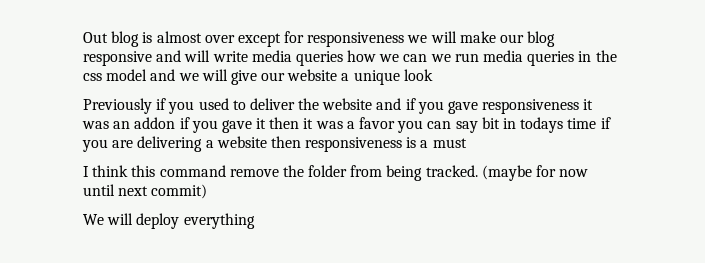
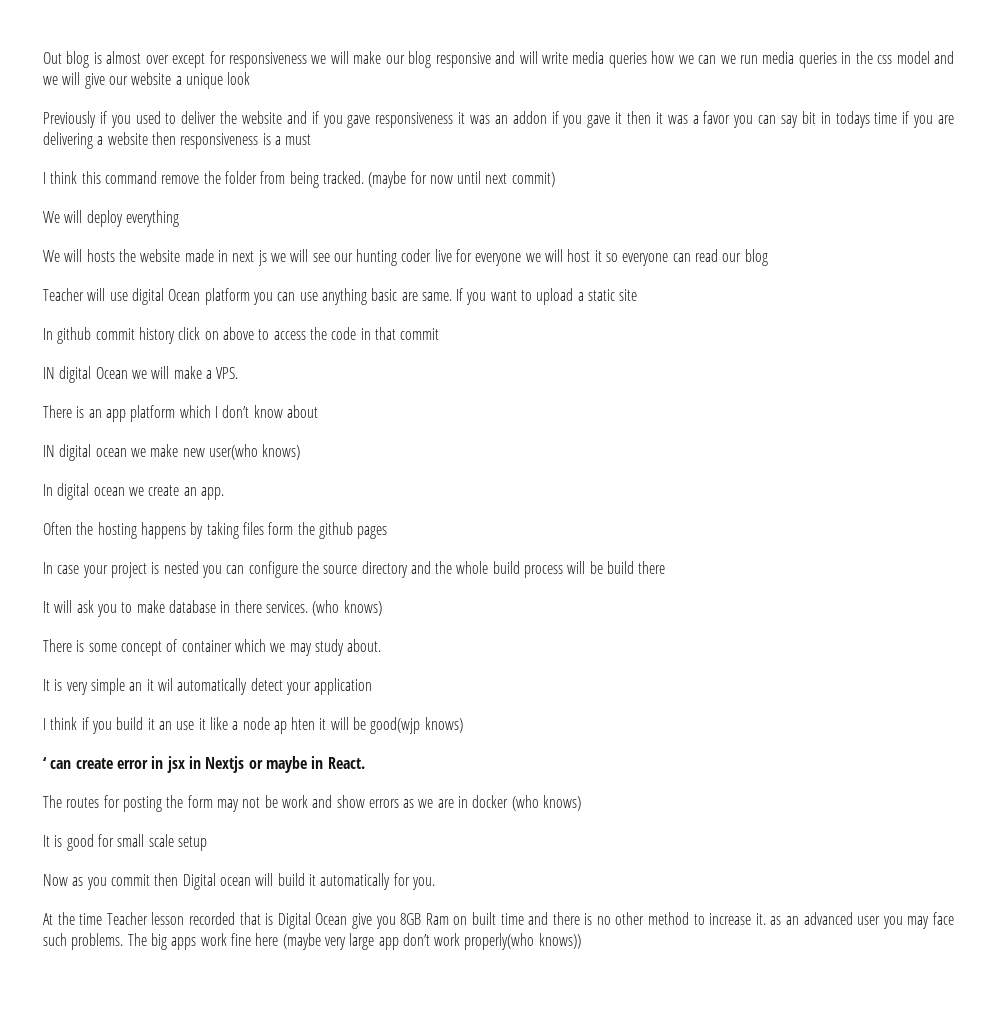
(255, 221) none -> [43,249,768,266] [43,288,638,305] [43,327,440,344] [43,366,239,383] [43,405,318,422] [43,444,301,461] [43,483,224,500] [43,522,388,539] [43,561,666,578] [43,600,382,617] [43,639,382,656] [43,678,373,695] [43,717,463,734] [43,756,365,773] [43,795,582,812] [43,834,207,851] [43,873,435,890] [43,912,954,929] [43,933,581,950] // We will hosts the website made in next js we will see our hunting coder live for everyone we will host it so everyone can read our blog // Teacher will use digital Ocean platform you can use anything basic are same. If you want to upload a static site // In github commit history click on above to access the code in that commit // IN digital Ocean we will make a VPS. // There is an app platform which I don’t know about // IN digital ocean we make new user(who knows) // In digital ocean we create an app. // Often the hosting happens by taking files form the github pages // In case your project is nested you can configure the source directory and the whole build process will be build there // It will ask you to make database in there services. (who knows) // There is some concept of container which we may study about. // It is very simple an it wil automatically detect your application // I think if you build it an use it like a node ap hten it will be good(wjp knows) // ‘ can create error in jsx in Nextjs or maybe in React. // The routes for posting the form may not be work and show errors as we are in docker (who knows) // It is good for small scale setup // Now as you commit then Digital ocean will build it automatically for you. // At the time Teacher lesson recorded that is Digital Ocean give you 8GB Ram on built time and there is no other method to increase it. as an advanced user you may face such problems. The big apps work fine here (maybe very large app don’t work properly(who knows))

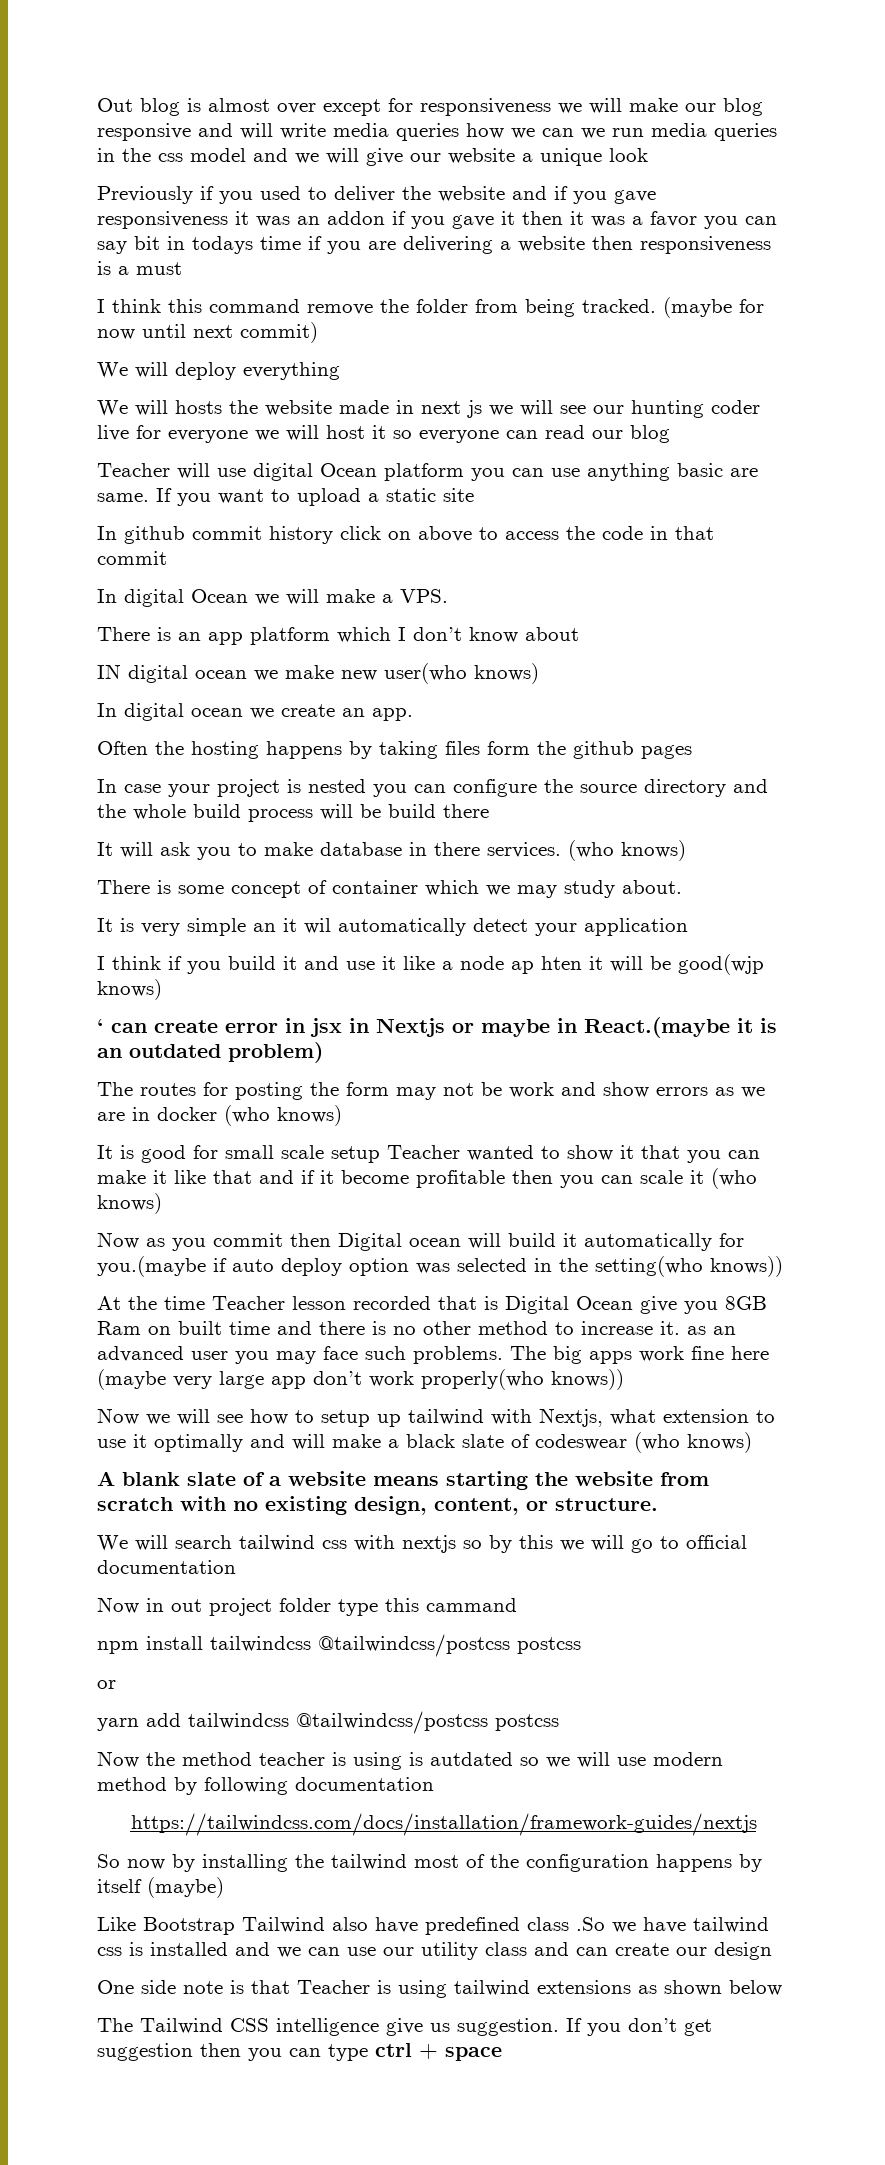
[43,367,55,379] IN -> [97,589,117,603] In
[158,721,172,730] an -> [304,956,339,970] and
[327,757,365,769] React. -> [584,1017,777,1038] [97,1042,323,1063] React.(maybe it is an outdated problem)
(207, 843) none -> [387,1145,760,1163] [97,1168,757,1189] [97,1193,162,1214] Teacher wanted to show it that you can make it like that and if it become profitable then you can scale it (who knows)
[411,877,435,890] you. -> [97,1256,783,1277] you.(maybe if auto deploy option was selected in the setting(who knows))
(581, 941) none -> [97,1408,775,1427] [97,1432,752,1453] [97,1471,709,1490] [97,1496,658,1515] [97,1535,747,1553] [97,1560,236,1574] [97,1597,517,1616] [97,1634,581,1657] [97,1680,116,1689] [97,1711,559,1734] [97,1751,723,1770] [97,1777,434,1795] [130,1813,757,1836] [97,1854,762,1872] [97,1877,224,1898] [97,1917,769,1935] [97,1942,772,1960] [97,1980,782,1998] [97,2018,712,2036] [97,2043,502,2061] // Now we will see how to setup up tailwind with Nextjs, what extension to use it optimally and will make a black slate of codeswear (who knows) // A blank slate of a website means starting the website from scratch with no existing design, content, or structure. // We will search tailwind css with nextjs so by this we will go to official documentation // Now in out project folder type this cammand // npm install tailwindcss @tailwindcss/postcss postcss // or // yarn add tailwindcss @tailwindcss/postcss postcss // Now the method teacher is using is autdated so we will use modern method by following documentation // https://tailwindcss.com/docs/installation/framework-guides/nextjs // So now by installing the tailwind most of the configuration happens by itself (maybe) // Like Bootstrap Tailwind also have predefined class .So we have tailwind css is installed and we can use our utility class and can create our design // One side note is that Teacher is using tailwind extensions as shown below // The Tailwind CSS intelligence give us suggestion. If you don’t get suggestion then you can type ctrl + space

